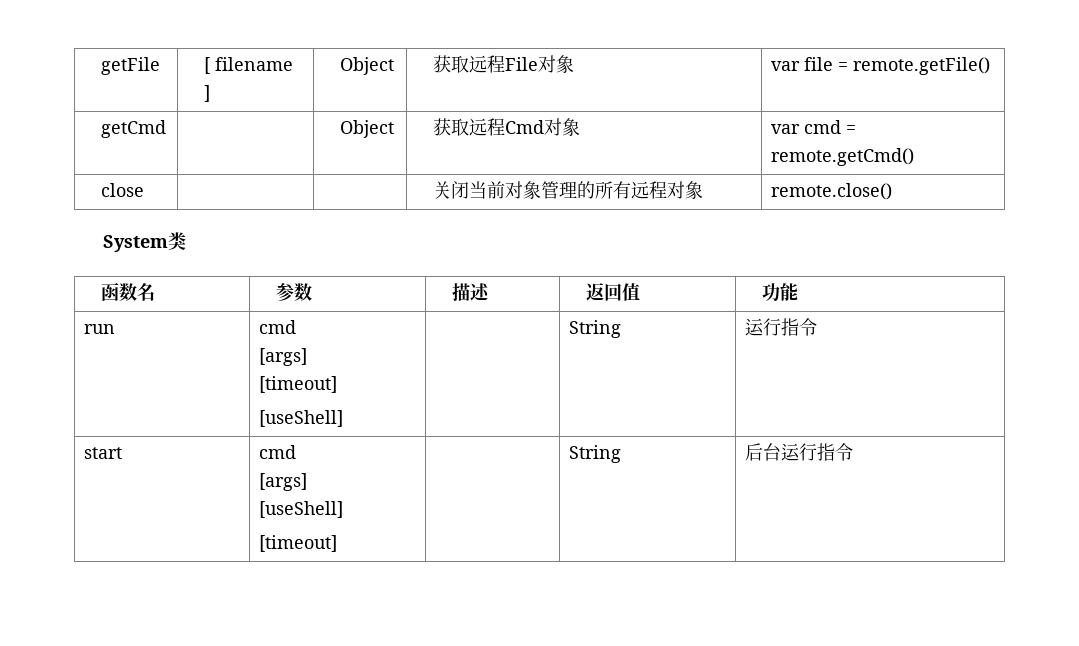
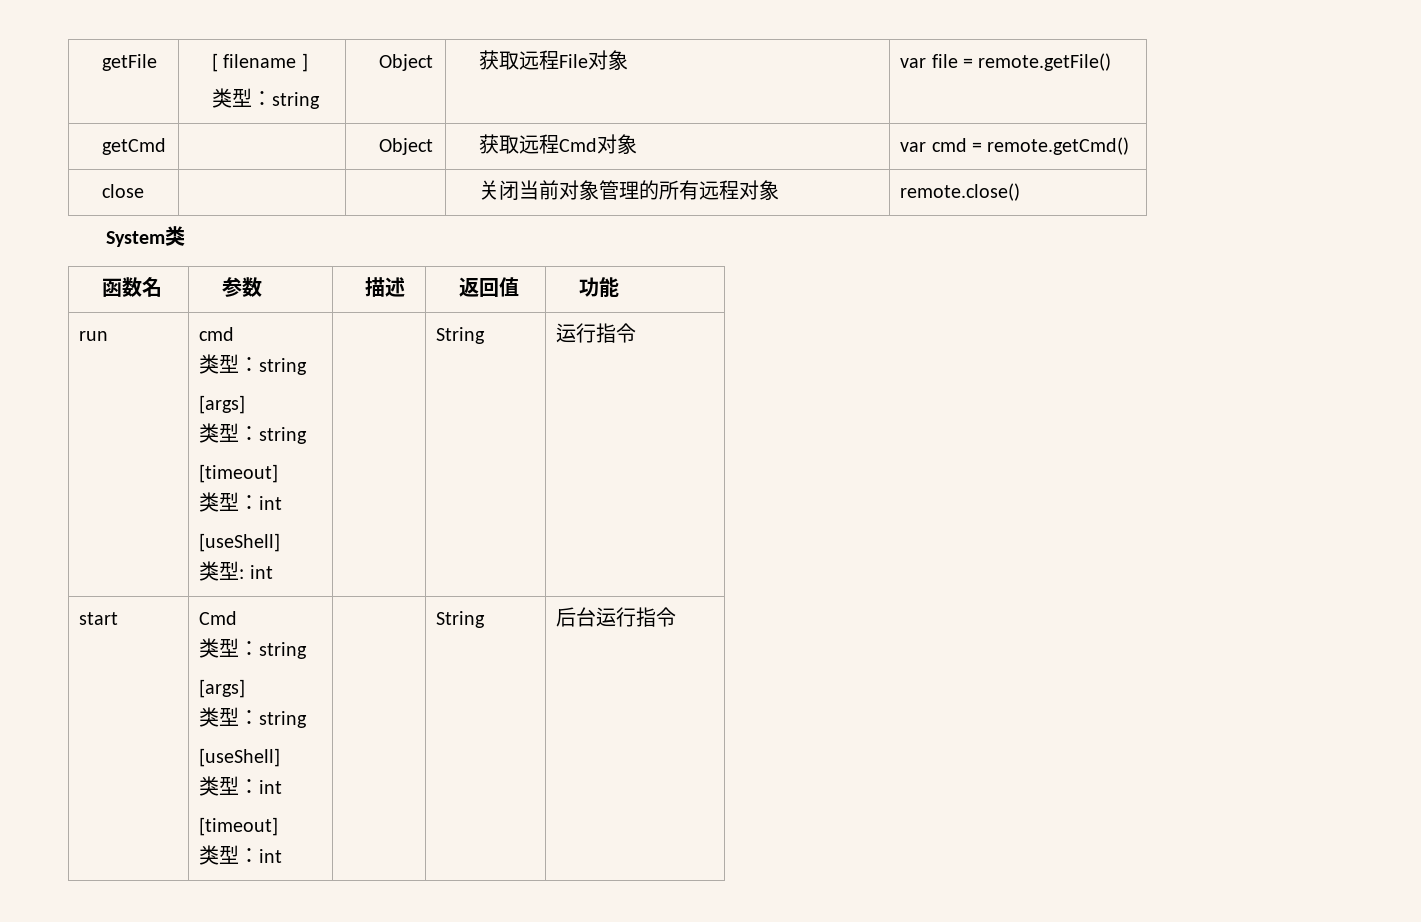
(211, 93) none -> [211,88,320,109] // 类型：string
[259,348,308,366] [259,376,338,393] [259,410,344,427] // [args] // [timeout] // [useShell] -> [199,354,308,375] [199,395,246,414] [199,423,308,444] [199,464,279,483] [199,492,283,512] [199,533,281,552] [199,561,273,581] // 类型：string // [args] // 类型：string // [timeout] // 类型：int // [useShell] // 类型: int
[259,445,297,459] [259,473,308,491] [259,501,344,518] [259,535,338,552] cmd // [args] // [useShell] // [timeout] -> [199,611,238,625] [199,638,308,659] [199,679,246,698] [199,707,308,728] [199,748,281,767] [199,776,283,796] [199,817,279,836] [199,845,283,865] Cmd // 类型：string // [args] // 类型：string // [useShell] // 类型：int // [timeout] // 类型：int

